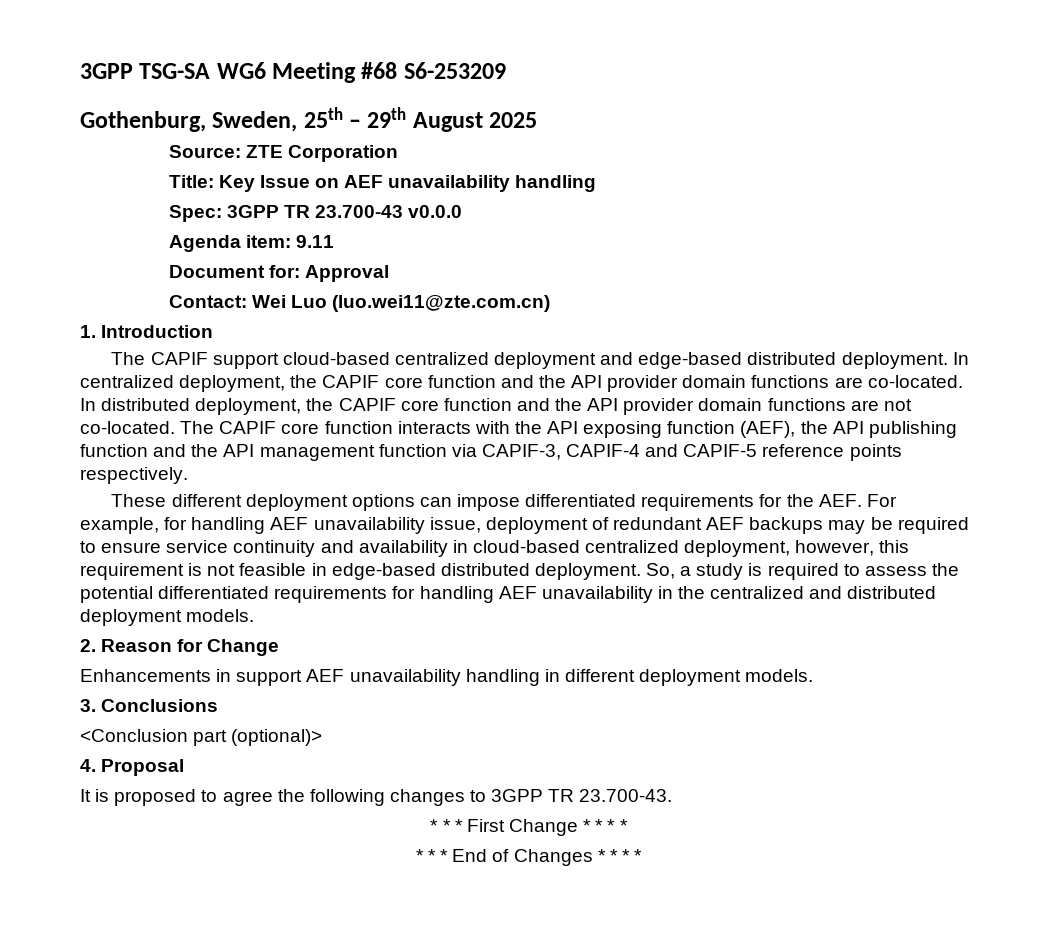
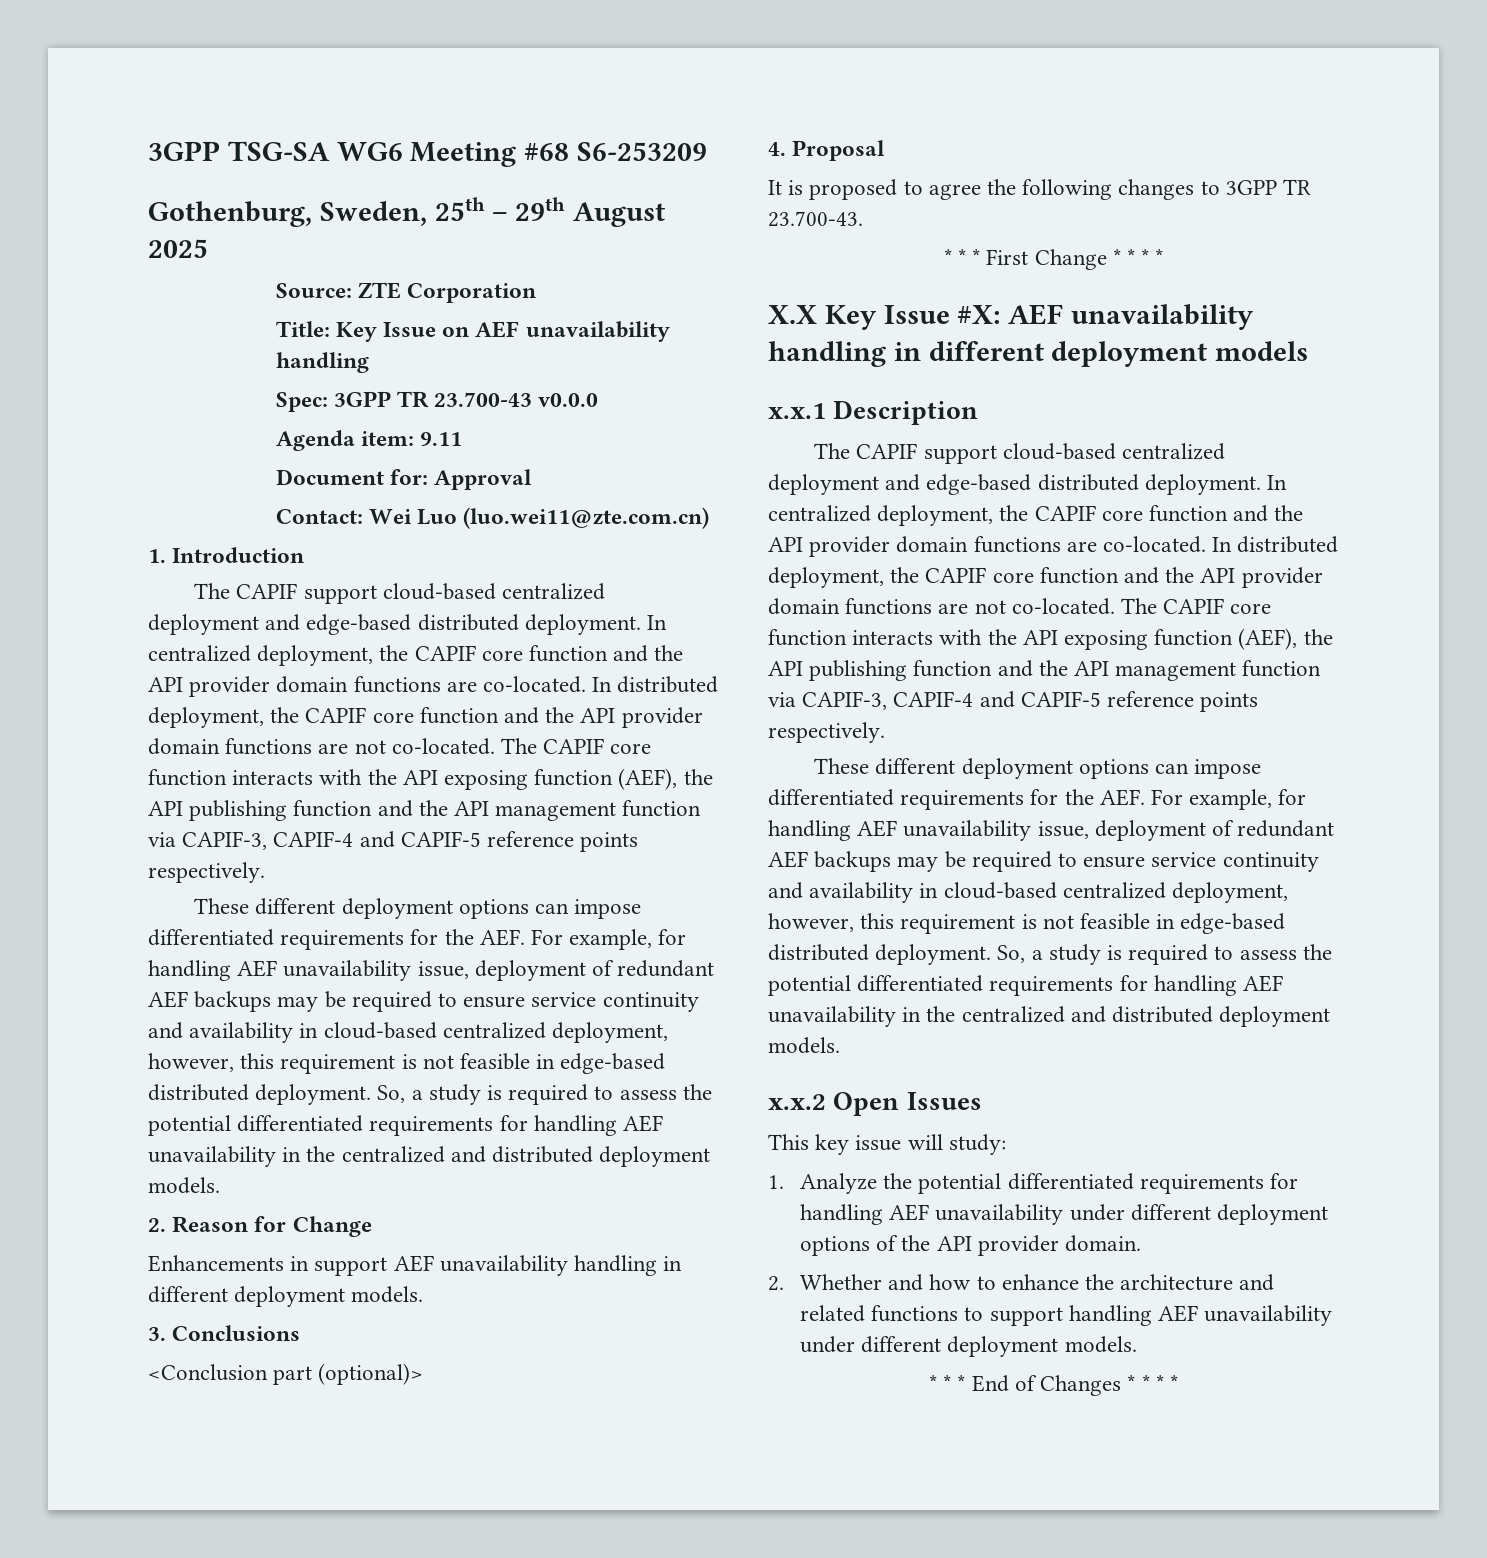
(628, 825) none -> [768,304,1255,330] [768,341,1309,367] [768,400,979,425] [814,443,1226,464] [768,474,1288,495] [768,505,1304,526] [768,536,1339,557] [768,567,1323,588] [768,598,1272,615] [768,628,1333,650] [768,660,1322,681] [768,691,1259,712] [768,722,885,743] [814,758,1262,779] [768,789,1307,810] [768,820,1335,841] [768,851,1319,872] [768,882,1289,903] [768,913,1286,934] [768,944,1332,965] [768,975,1284,996] [768,1006,1331,1027] [768,1037,840,1054] [768,1092,982,1116] [768,1134,1006,1155] [768,1173,1298,1194] [799,1204,1328,1225] [799,1235,1141,1256] [768,1274,1275,1291] [799,1305,1333,1326] [799,1336,1137,1357] // X.X Key Issue #X: AEF unavailability handling in different deployment models // x.x.1 Description // The CAPIF support cloud-based centralized deployment and edge-based distributed deployment. In centralized deployment, the CAPIF core function and the API provider domain functions are co-located. In distributed deployment, the CAPIF core function and the API provider domain functions are not co-located. The CAPIF core function interacts with the API exposing function (AEF), the API publishing function and the API management function via CAPIF-3, CAPIF-4 and CAPIF-5 reference points respectively. // These different deployment options can impose differentiated requirements for the AEF. For example, for handling AEF unavailability issue, deployment of redundant AEF backups may be required to ensure service continuity and availability in cloud-based centralized deployment, however, this requirement is not feasible in edge-based distributed deployment. So, a study is required to assess the potential differentiated requirements for handling AEF unavailability in the centralized and distributed deployment models. // x.x.2 Open Issues // This key issue will study: // 1. Analyze the potential differentiated requirements for handling AEF unavailability under different deployment options of the API provider domain. // 2. Whether and how to enhance the architecture and related functions to support handling AEF unavailability under different deployment models.

